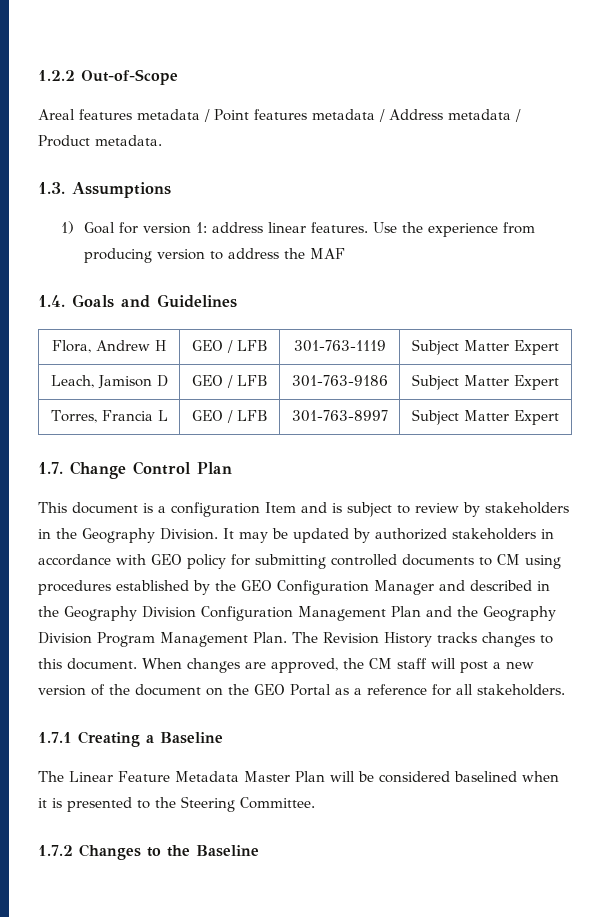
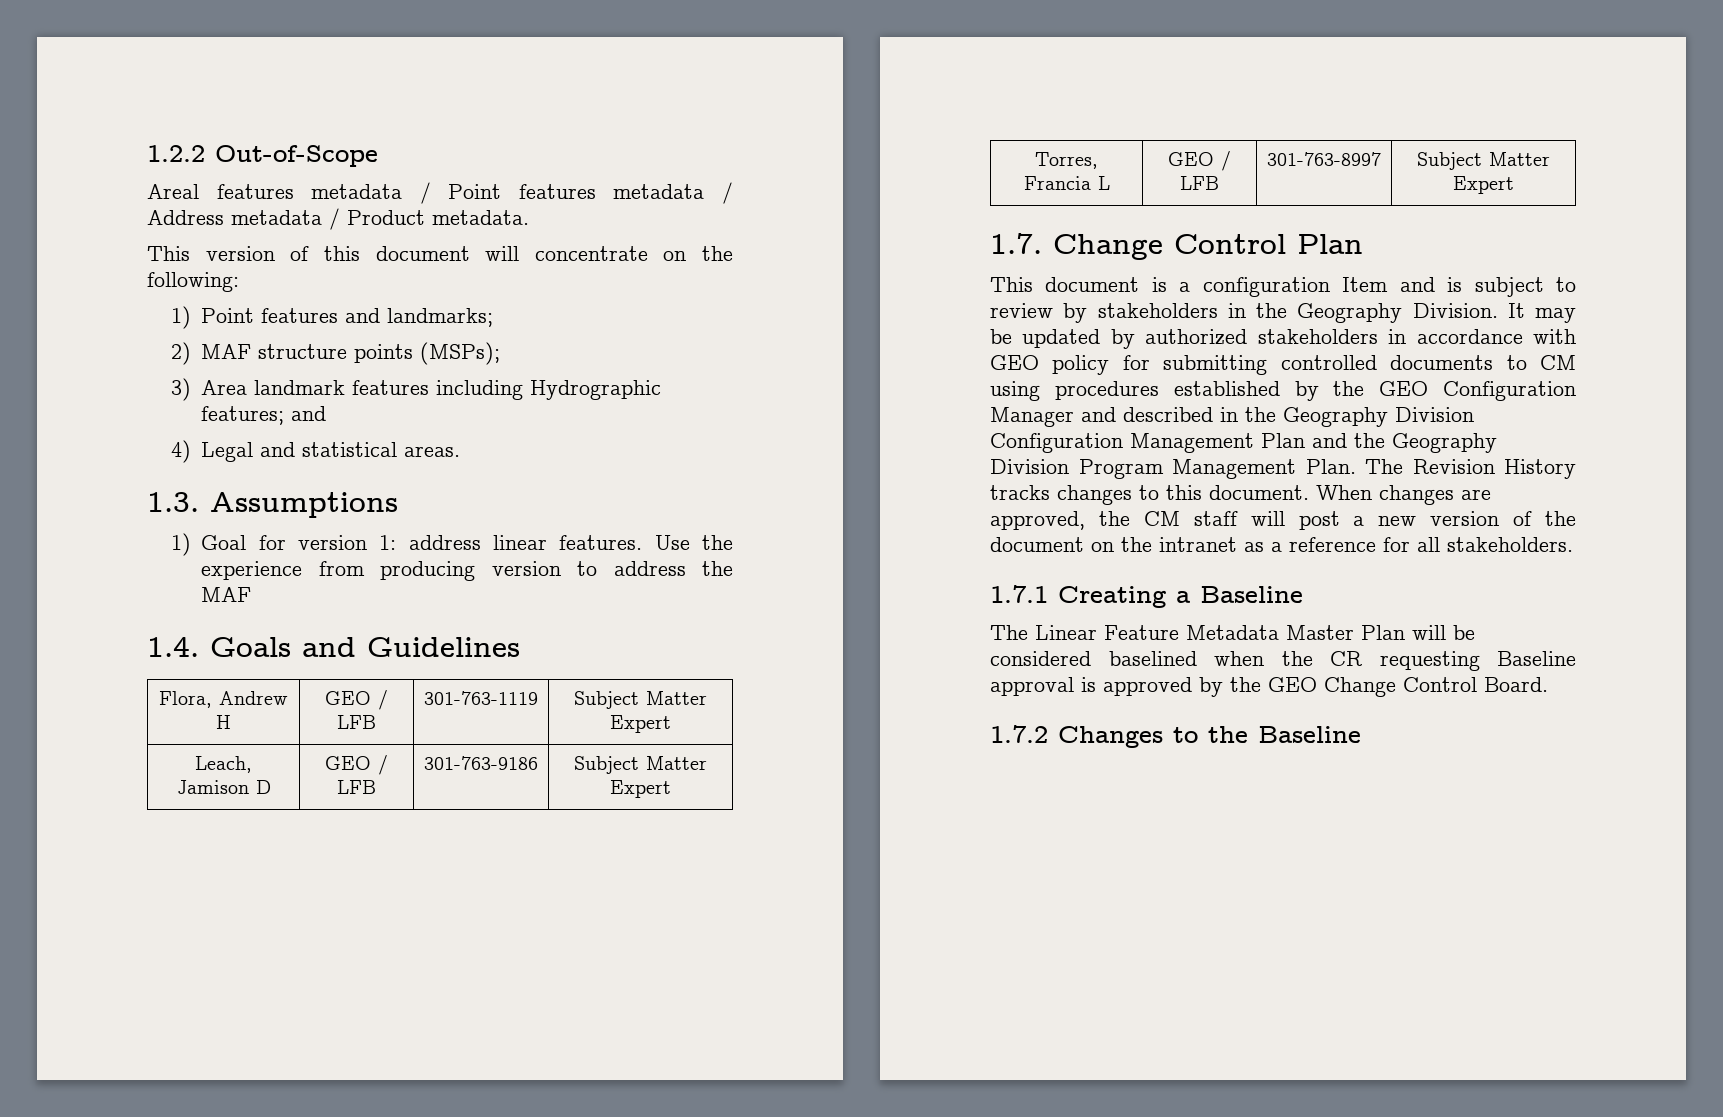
(162, 140) none -> [147,246,733,261] [147,272,239,292] [170,306,494,329] [170,342,501,365] [170,378,662,401] [201,406,327,425] [170,440,461,463] // This version of this document will concentrate on the following: // 1) Point features and landmarks; // 2) MAF structure points (MSPs); // 3) Area landmark features including Hydrographic features; and // 4) Legal and statistical areas.
[254,684,331,696] GEO Portal -> [1159,537,1237,552] intranet
[38,796,315,812] it is presented to the Steering Committee. -> [1281,651,1576,671] [990,677,1548,697] the CR requesting Baseline approval is approved by the GEO Change Control Board.

